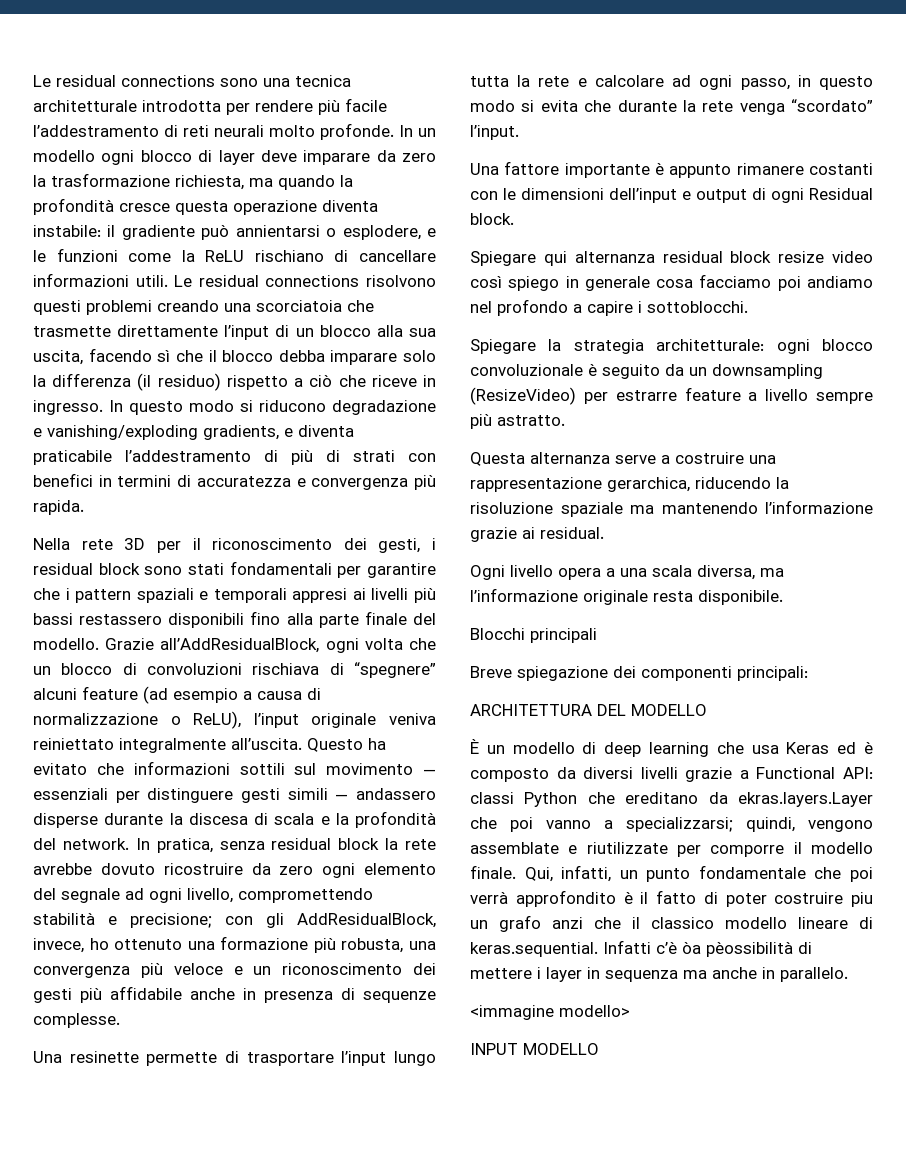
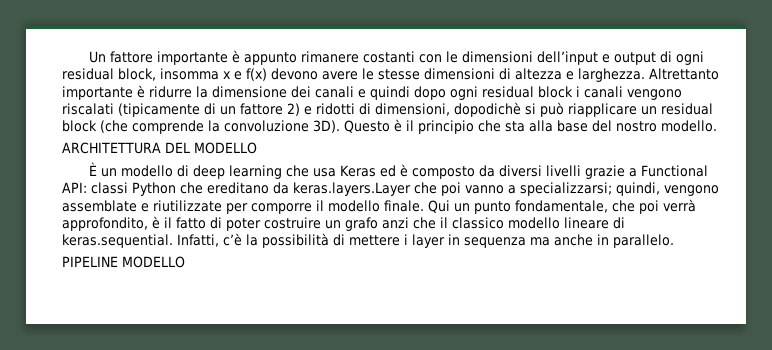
[33,75,351,87] [33,98,387,115] [33,123,436,140] [33,150,436,165] [33,173,353,190] [33,198,378,215] [33,224,436,240] [33,248,436,262] [33,273,436,287] [33,300,374,315] [33,325,437,340] [33,348,436,365] [33,373,437,391] [33,400,436,415] [33,425,354,440] [33,450,436,465] [33,473,437,490] [33,500,84,515] [33,538,436,553] [33,561,436,578] [33,588,436,603] [33,611,437,628] [33,638,436,653] [33,662,436,678] [33,686,321,704] [33,711,436,729] [33,738,386,753] [33,761,436,775] [33,788,436,803] [33,811,436,828] [33,838,436,853] [33,863,436,878] [33,888,373,903] [33,912,436,928] [33,936,436,953] [33,963,436,978] [33,986,436,1003] [33,1013,120,1028] [33,1051,436,1066] [470,75,873,90] [470,99,873,115] [470,125,519,140] [470,163,499,175] Le residual connections sono una tecnica architetturale introdotta per rendere più facile l’addestramento di reti neurali molto profonde. In un modello ogni blocco di layer deve imparare da zero la trasformazione richiesta, ma quando la profondità cresce questa operazione diventa instabile: il gradiente può annientarsi o esplodere, e le funzioni come la ReLU rischiano di cancellare informazioni utili. Le residual connections risolvono questi problemi creando una scorciatoia che trasmette direttamente l’input di un blocco alla sua uscita, facendo sì che il blocco debba imparare solo la differenza (il residuo) rispetto a ciò che riceve in ingresso. In questo modo si riducono degradazione e vanishing/exploding gradients, e diventa praticabile l’addestramento di più di strati con benefici in termini di accuratezza e convergenza più rapida. // Nella rete 3D per il riconoscimento dei gesti, i residual block sono stati fondamentali per garantire che i pattern spaziali e temporali appresi ai livelli più bassi restassero disponibili fino alla parte finale del modello. Grazie all’AddResidualBlock, ogni volta che un blocco di convoluzioni rischiava di “spegnere” alcuni feature (ad esempio a causa di normalizzazione o ReLU), l’input originale veniva reiniettato integralmente all’uscita. Questo ha evitato che informazioni sottili sul movimento — essenziali per distinguere gesti simili — andassero disperse durante la discesa di scala e la profondità del network. In pratica, senza residual block la rete avrebbe dovuto ricostruire da zero ogni elemento del segnale ad ogni livello, compromettendo stabilità e precisione; con gli AddResidualBlock, invece, ho ottenuto una formazione più robusta, una convergenza più veloce e un riconoscimento dei gesti più affidabile anche in presenza di sequenze complesse. // Una resinette permette di trasportare l’input lungo tutta la rete e calcolare ad ogni passo, in questo modo si evita che durante la rete venga “scordato” l’input. // Una -> [88,51,106,63] Un
[809,188,873,200] [470,213,514,225] [470,251,873,266] [470,274,873,291] [470,299,748,316] [470,339,873,354] [470,363,823,379] [470,387,873,405] [470,414,565,429] [470,452,776,466] [470,477,789,492] [470,500,873,517] [470,527,604,542] [470,565,784,580] [470,588,783,605] [470,628,597,643] [470,666,808,681] Residual block. // Spiegare qui alternanza residual block resize video così spiego in generale cosa facciamo poi andiamo nel profondo a capire i sottoblocchi. // Spiegare la strategia architetturale: ogni blocco convoluzionale è seguito da un downsampling (ResizeVideo) per estrarre feature a livello sempre più astratto. // Questa alternanza serve a costruire una rappresentazione gerarchica, riducendo la risoluzione spaziale ma mantenendo l’informazione grazie ai residual. // Ogni livello opera a una scala diversa, ma l’informazione originale resta disponibile. // Blocchi principali // Breve spiegazione dei componenti principali: -> [62,68,719,82] [62,85,682,100] [62,102,713,117] [62,119,717,134] residual block, insomma x e f(x) devono avere le stesse dimensioni di altezza e larghezza. Altrettanto importante è ridurre la dimensione dei canali e quindi dopo ogni residual block i canali vengono riscalati (tipicamente di un fattore 2) e ridotti di dimensioni, dopodichè si può riapplicare un residual block (che comprende la convoluzione 3D). Questo è il principio che sta alla base del nostro modello.
[738,792,873,807] ekras.layers.Layer -> [293,182,411,196] keras.layers.Layer
[524,865,612,882] Qui, infatti, -> [428,200,450,213] Qui
[698,865,806,879] fondamentale -> [515,200,608,213] fondamentale,
[515,890,616,907] approfondito -> [62,217,148,231] approfondito,
[851,892,873,907] piu -> (321, 223) none
[603,940,793,957] Infatti c’è òa pèossibilità -> [177,233,329,248] Infatti, c’è la possibilità
[470,1005,630,1020] [470,1043,518,1055] <immagine modello> // INPUT -> [62,256,118,267] PIPELINE

